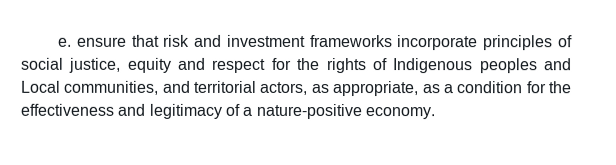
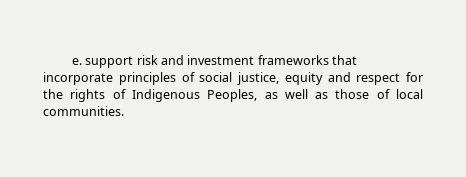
[76,34,160,47] ensure that -> [85,56,134,68] support
(393, 41) none -> [332,55,358,65] that
[479,58,573,74] [20,80,573,97] [20,103,435,120] peoples and Local communities, and territorial actors, as appropriate, as a condition for the effectiveness and legitimacy of a nature-positive economy. -> [207,89,424,102] [43,106,124,116] Peoples, as well as those of local communities.

